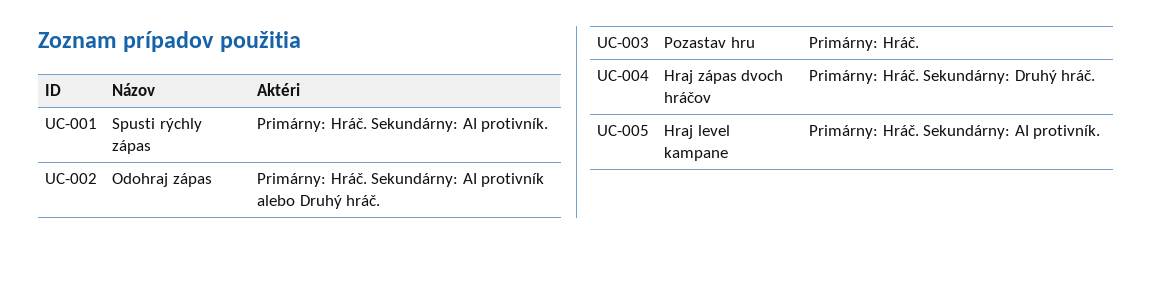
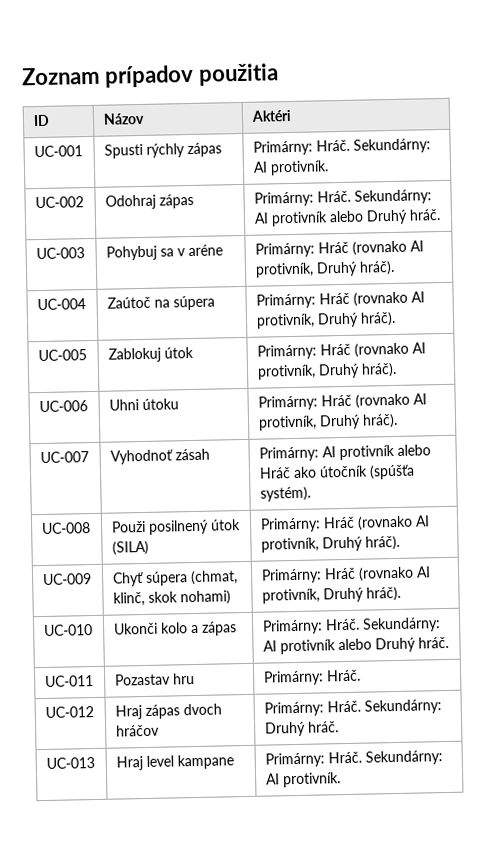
(650, 42) none -> [105,244,223,261] [254,240,424,258] [254,260,395,278] [36,298,86,311] [106,295,215,311] [255,291,425,309] [255,311,396,329] [37,349,87,362] [107,346,194,363] [256,342,426,360] [256,362,397,380] [38,400,88,413] [108,398,179,411] [257,393,427,411] [257,413,398,431] [39,451,89,464] [109,448,210,465] [258,444,431,462] [258,464,415,480] [259,486,311,502] [40,522,91,535] [110,519,241,535] [111,540,149,556] [259,515,430,533] [260,535,400,553] [42,573,92,586] [112,570,238,587] [112,590,231,607] [260,566,431,584] [261,586,401,604] [43,624,93,637] [113,621,237,636] [261,617,441,635] [262,636,449,655] [44,675,94,687] | Pohybuj sa v aréne | Primárny: Hráč (rovnako AI protivník, Druhý hráč). // UC-004 | Zaútoč na súpera | Primárny: Hráč (rovnako AI protivník, Druhý hráč). // UC-005 | Zablokuj útok | Primárny: Hráč (rovnako AI protivník, Druhý hráč). // UC-006 | Uhni útoku | Primárny: Hráč (rovnako AI protivník, Druhý hráč). // UC-007 | Vyhodnoť zásah | Primárny: AI protivník alebo Hráč ako útočník (spúšťa systém). // UC-008 | Použi posilnený útok (SILA) | Primárny: Hráč (rovnako AI protivník, Druhý hráč). // UC-009 | Chyť súpera (chmat, klinč, skok nohami) | Primárny: Hráč (rovnako AI protivník, Druhý hráč). // UC-010 | Ukonči kolo a zápas | Primárny: Hráč. Sekundárny: AI protivník alebo Druhý hráč. // UC-011
[597,70,650,81] UC-004 -> [44,706,94,718] UC-012
[597,125,650,136] UC-005 -> [45,757,95,769] UC-013

